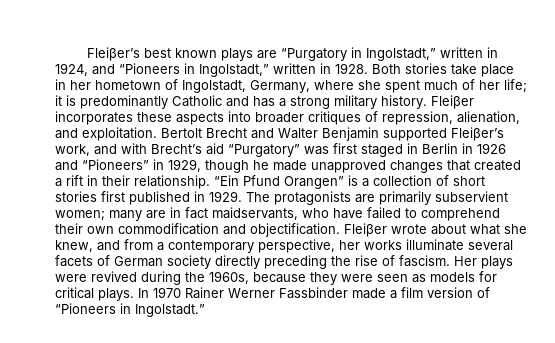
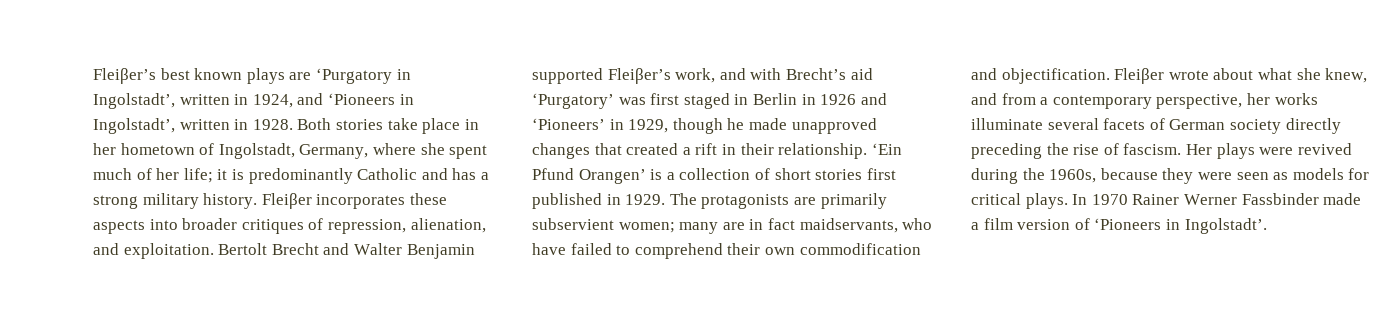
[280,47,436,61] “Purgatory in Ingolstadt,” -> [315,68,411,84] [93,93,175,109] ‘Purgatory in Ingolstadt’,
[119,63,269,77] “Pioneers in Ingolstadt,” -> [327,93,414,105] [93,118,175,134] ‘Pioneers in Ingolstadt’,
[228,144,300,157] “Purgatory” -> [532,93,614,109] ‘Purgatory’
[82,159,149,170] “Pioneers” -> [532,118,605,130] ‘Pioneers’
[214,175,344,189] “Ein Pfund Orangen” -> [871,143,902,155] [532,168,646,184] ‘Ein Pfund Orangen’
[55,303,205,317] “Pioneers in Ingolstadt.” -> [1094,218,1267,234] ‘Pioneers in Ingolstadt’.

